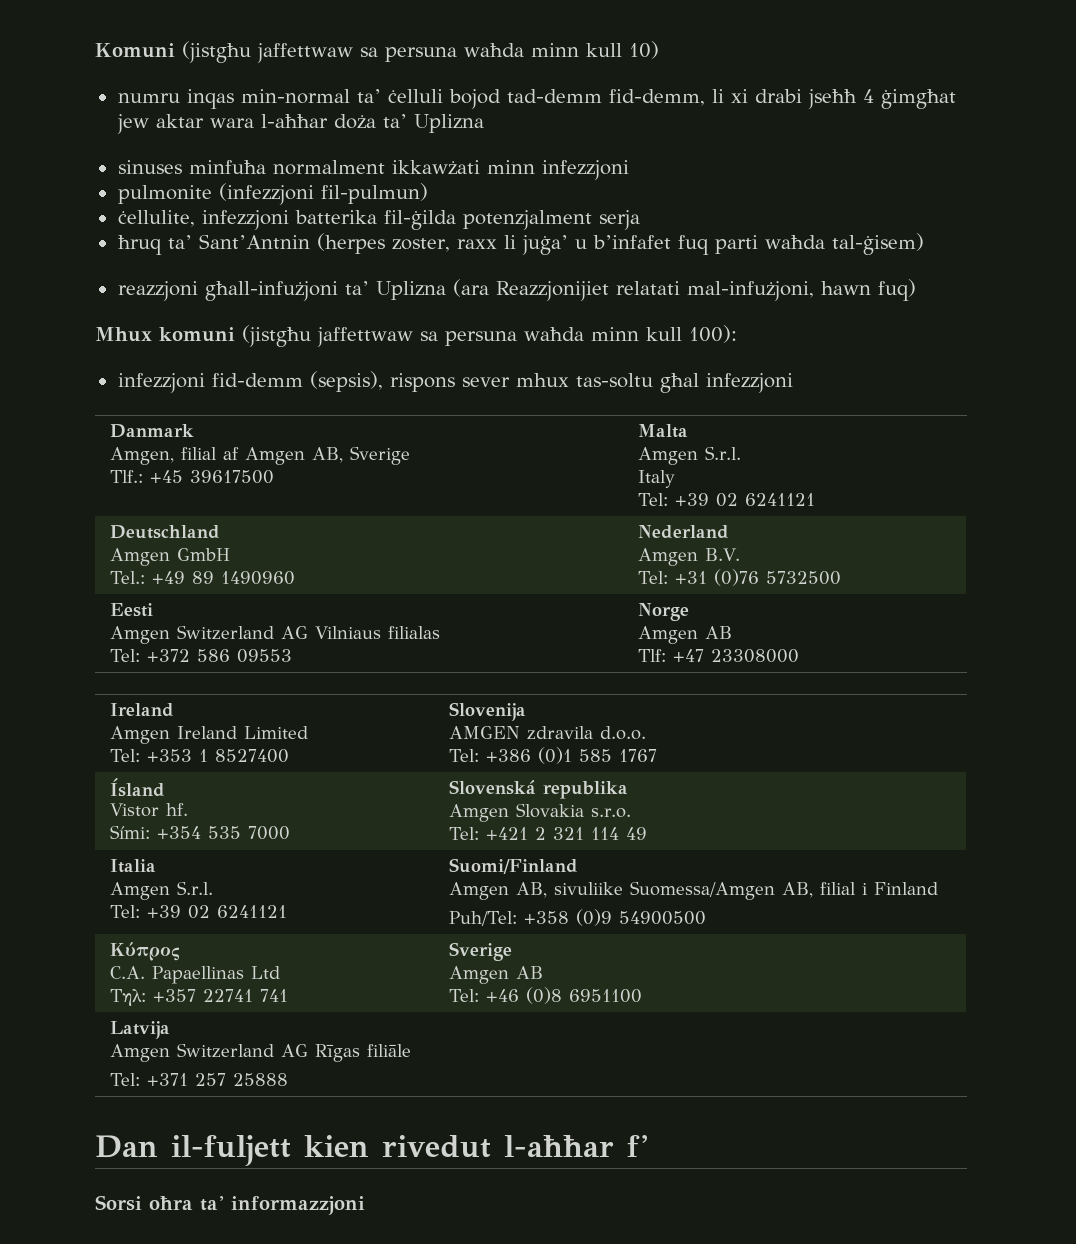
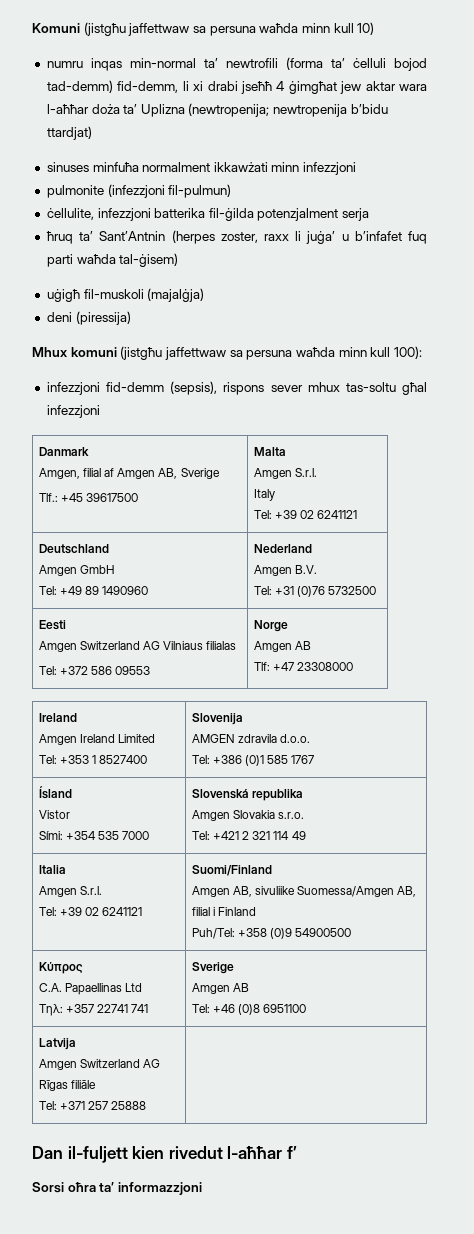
(381, 96) none -> [225,57,345,70] newtrofili (forma ta’
[506,89,602,103] tad-demm -> [46,80,113,93] tad-demm)
(484, 123) none -> [188,103,388,117] [46,126,92,140] (newtropenija; newtropenija b’bidu ttardjat)
[117,279,916,301] reazzjoni għall-infużjoni ta’ Uplizna (ara Reazzjonijiet relatati mal-infużjoni, hawn fuq) -> [46,288,205,302] [46,311,131,325] uġigħ fil-muskoli (majalġja) // deni (piressija)
[109,571,146,584] Tel.: -> [38,586,57,595] Tel:
[166,803,189,816] hf. -> (70, 814) none

